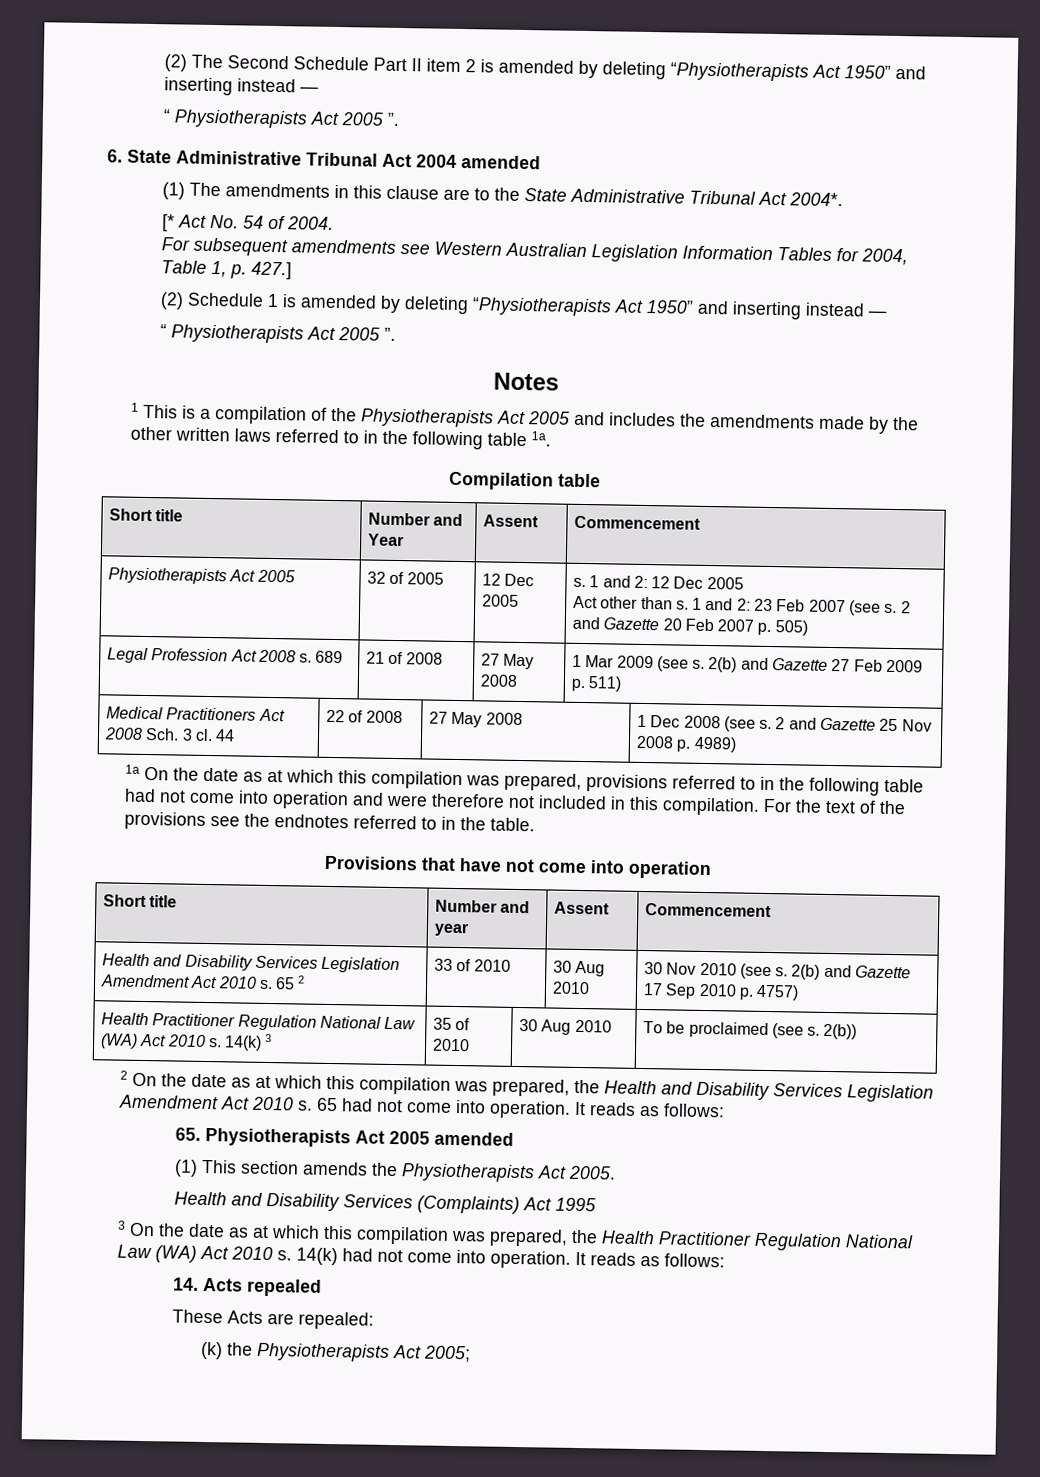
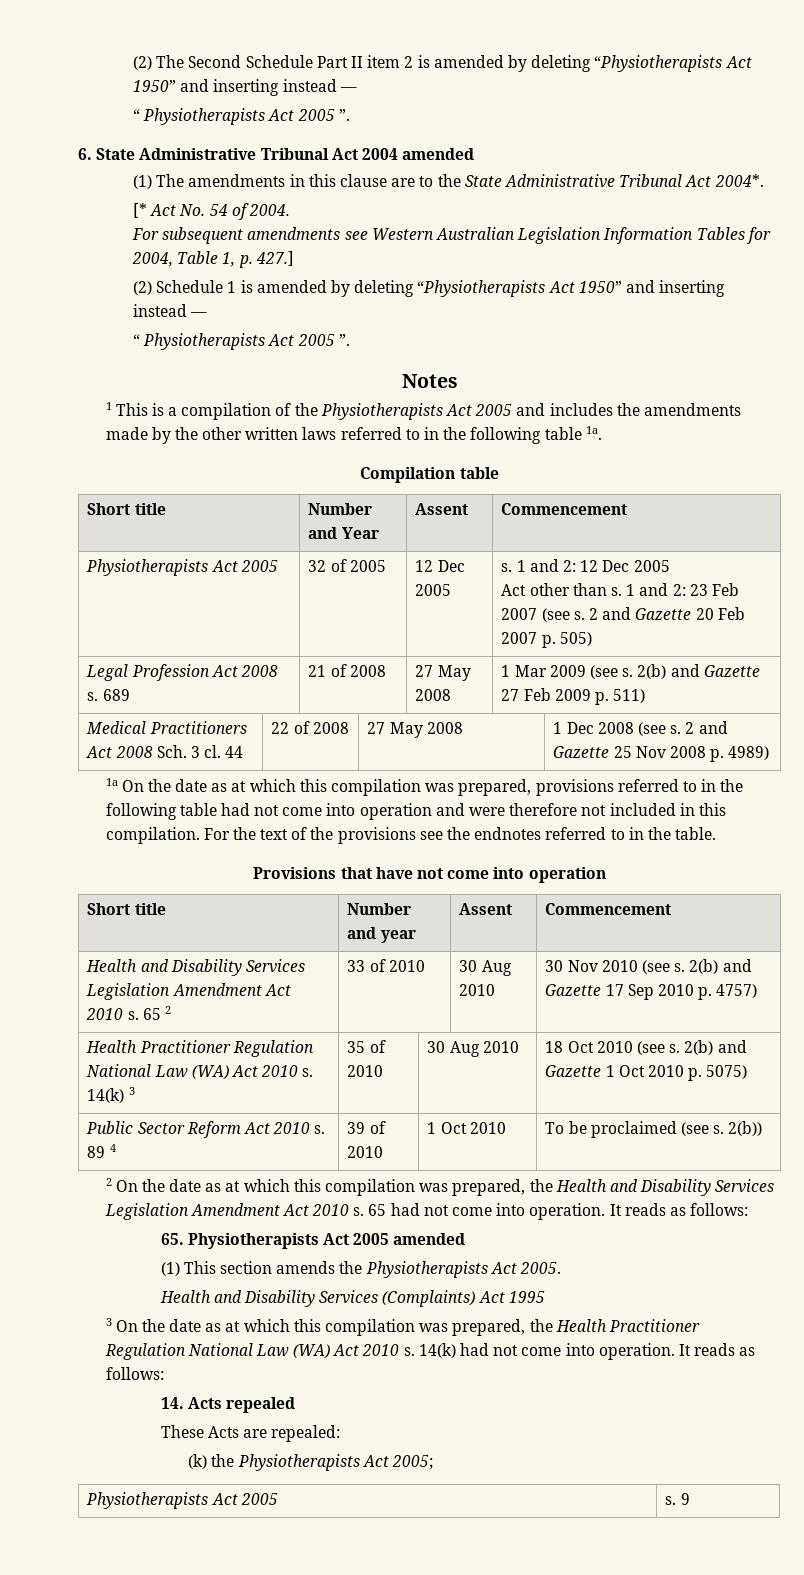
(612, 1026) none -> [545,1040,747,1055] [545,1065,748,1081] [86,1121,326,1138] [87,1144,116,1158] [347,1121,386,1134] [347,1146,384,1158] [427,1122,506,1134] | 18 Oct 2010 (see s. 2(b) and Gazette 1 Oct 2010 p. 5075) // Public Sector Reform Act 2010 s. 89 4 | 39 of 2010 | 1 Oct 2010
(471, 1354) none -> [86,1492,278,1509] [665,1493,690,1505] // Physiotherapists Act 2005 | s. 9

